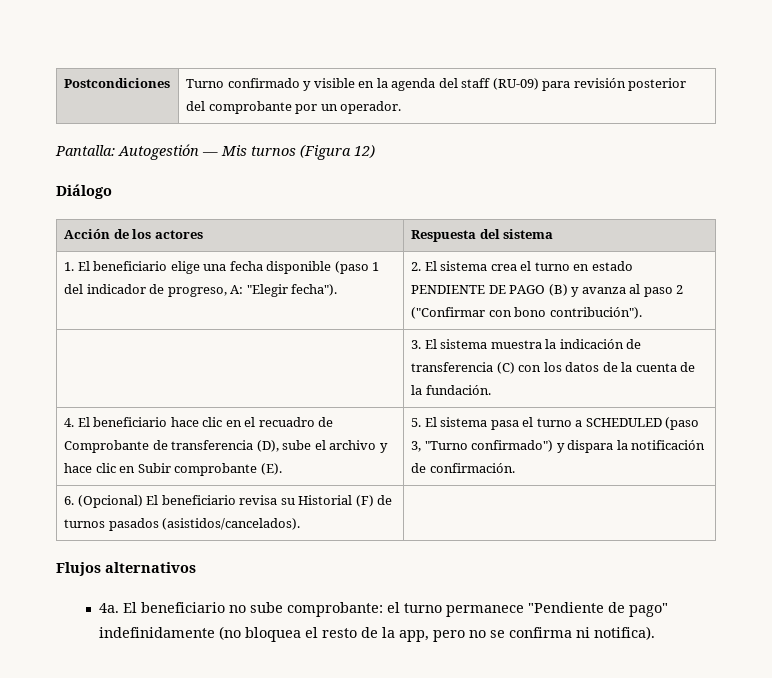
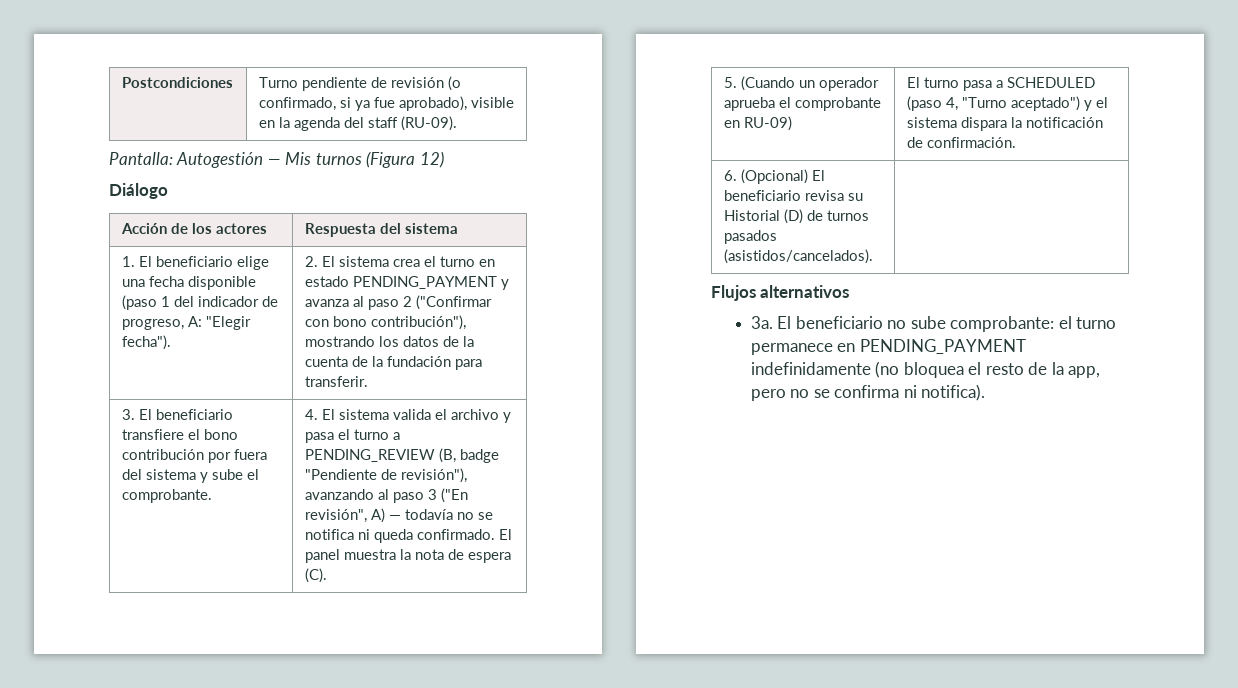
[227,78,312,91] confirmado y -> [301,76,461,91] [258,96,467,111] pendiente de revisión (o confirmado, si ya fue aprobado),
[492,78,687,91] [185,101,402,114] (RU-09) para revisión posterior del comprobante por un operador. -> [400,116,457,131] (RU-09).
[410,284,568,296] PENDIENTE DE PAGO (B) -> [352,276,497,289] PENDING_PAYMENT
[549,307,642,319] [410,339,642,349] [410,362,542,374] contribución"). // | 3. El sistema muestra la indicación de transferencia (C) con -> [370,315,466,330] [304,336,375,347] contribución"), mostrando
[425,385,491,395] [63,417,334,427] [63,440,388,453] [63,463,282,476] [410,417,700,430] [410,440,565,453] fundación. // 4. El beneficiario hace clic en el recuadro de Comprobante de transferencia (D), sube el archivo y hace clic en Subir comprobante (E). | 5. El sistema pasa el turno a SCHEDULED (paso 3, "Turno confirmado") y -> [386,356,482,370] [304,376,368,387] [121,409,233,420] [121,429,238,440] [121,449,267,463] [121,469,259,483] [121,489,212,503] [304,409,511,423] [304,429,400,443] [304,448,499,463] [304,468,467,483] [304,488,468,503] [304,508,493,523] [304,529,512,543] [304,549,511,563] [304,568,327,583] [723,76,879,91] [723,97,881,111] [723,116,792,131] [906,77,1095,91] [906,96,1108,111] [906,117,957,128] fundación para transferir. // 3. El beneficiario transfiere el bono contribución por fuera del sistema y sube el comprobante. | 4. El sistema valida el archivo y pasa el turno a PENDING_REVIEW (B, badge "Pendiente de revisión"), avanzando al paso 3 ("En revisión", A) — todavía no se notifica ni queda confirmado. El panel muestra la nota de espera (C). // 5. (Cuando un operador aprueba el comprobante en RU-09) | El turno pasa a SCHEDULED (paso 4, "Turno aceptado") y el sistema
[355,495,374,507] (F) -> [783,209,803,224] (D)
[98,603,119,613] 4a. -> [750,316,773,329] 3a.
[527,602,668,617] "Pendiente de pago" -> [837,339,1026,354] en PENDING_PAYMENT

